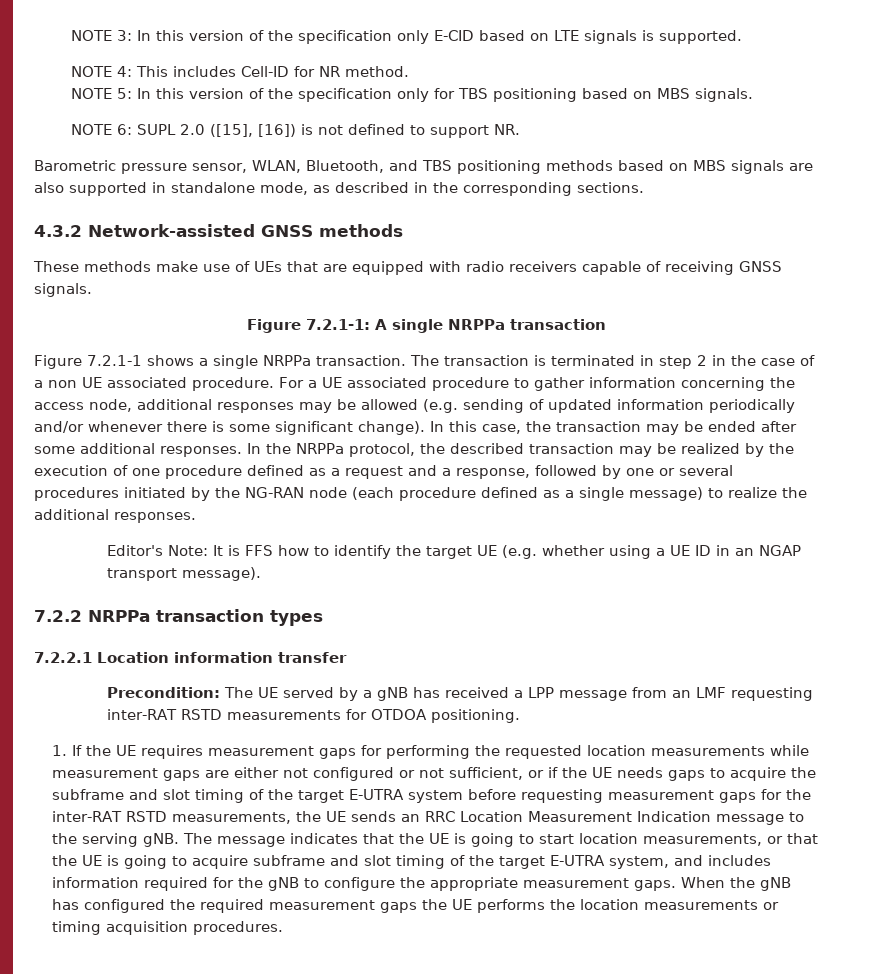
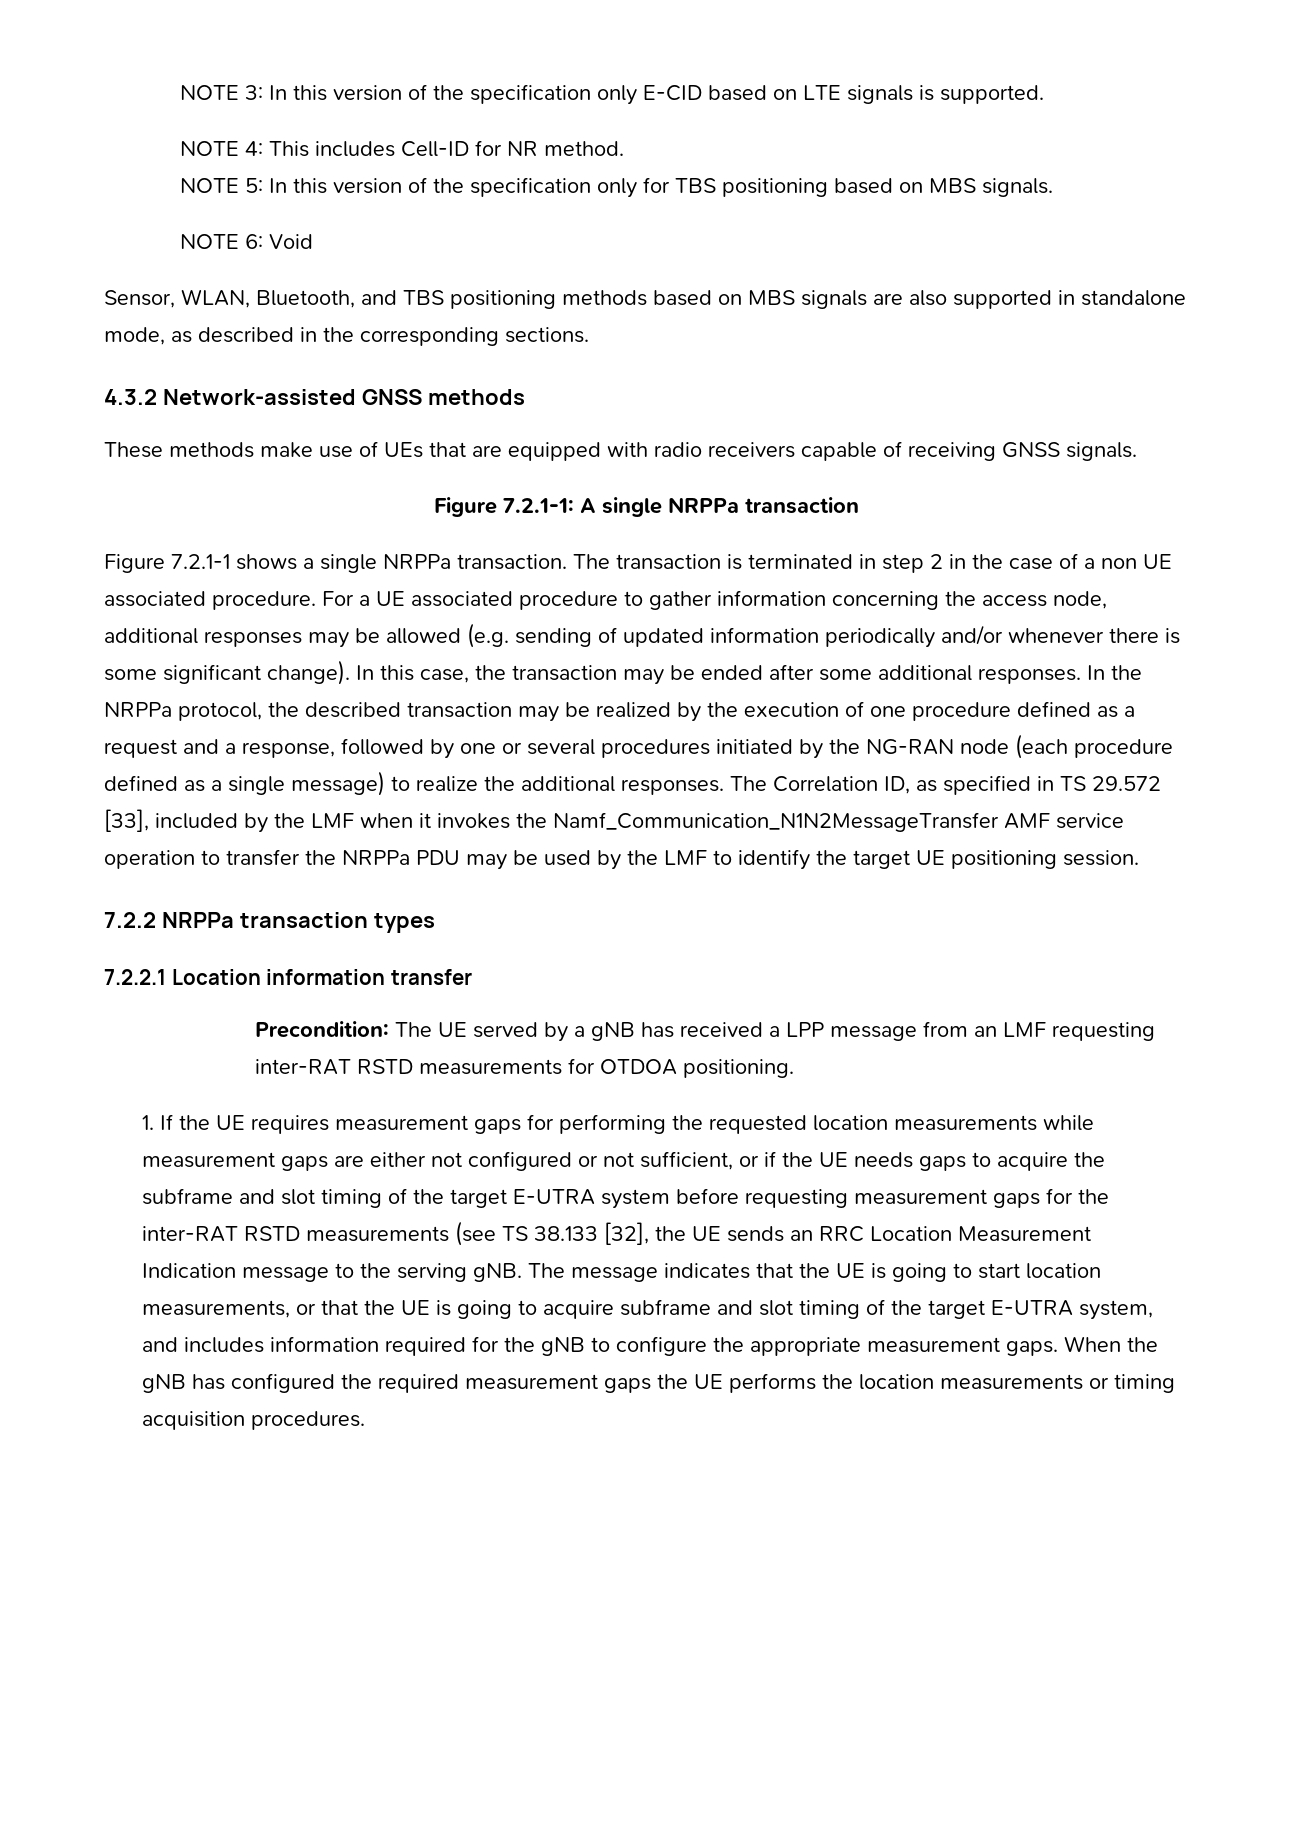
[136,124,520,138] [34,160,247,174] SUPL 2.0 ([15], [16]) is not defined to support NR. // Barometric pressure sensor, -> [268,234,313,249] [104,290,175,308] Void // Sensor,
[107,545,310,556] // Editor's Note: It is FFS how -> [730,775,1161,795] [104,809,1124,833] [104,849,707,870] The Correlation ID, as specified in TS 29.572 [33], included by the LMF when it invokes the Namf_Communication_N1N2MessageTransfer AMF service operation to transfer the NRPPa PDU may be used by the LMF
[502,545,802,559] [107,567,262,581] (e.g. whether using a UE ID in an NGAP transport message). -> [951,850,1139,869] positioning session.
[172,812,292,824] measurements, -> [305,1221,649,1246] measurements (see TS 38.133 [32],

